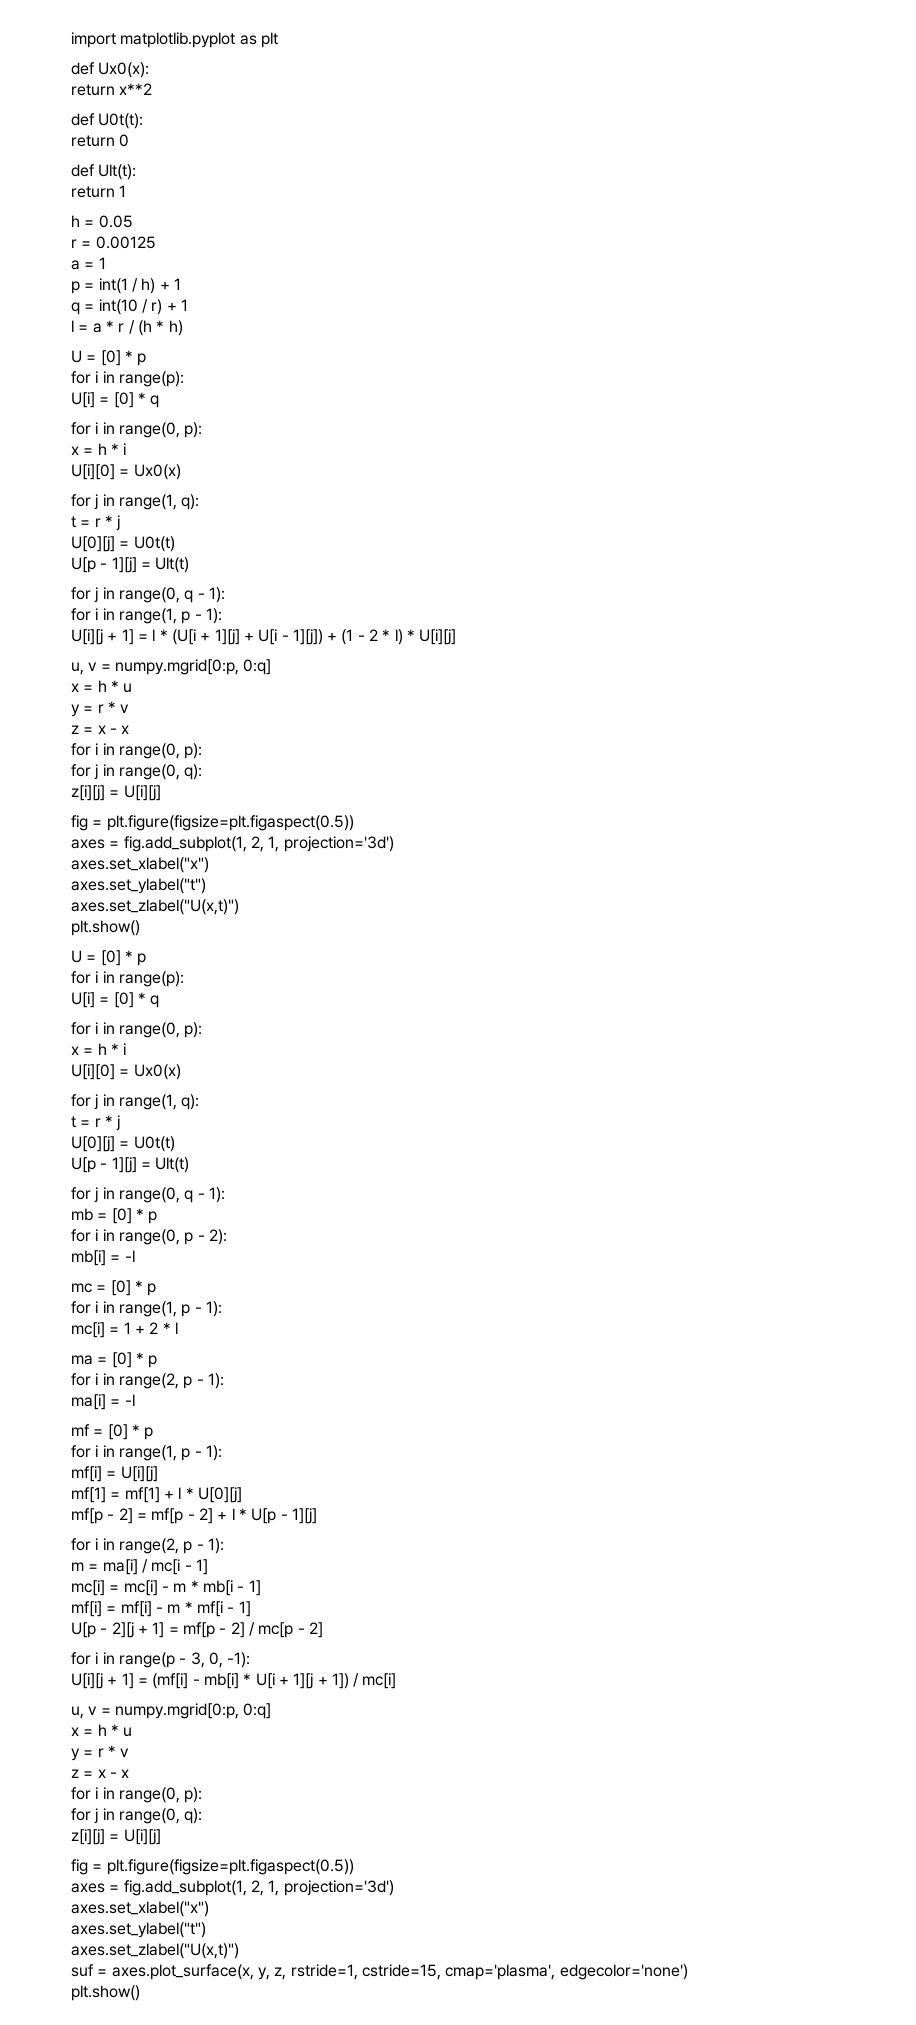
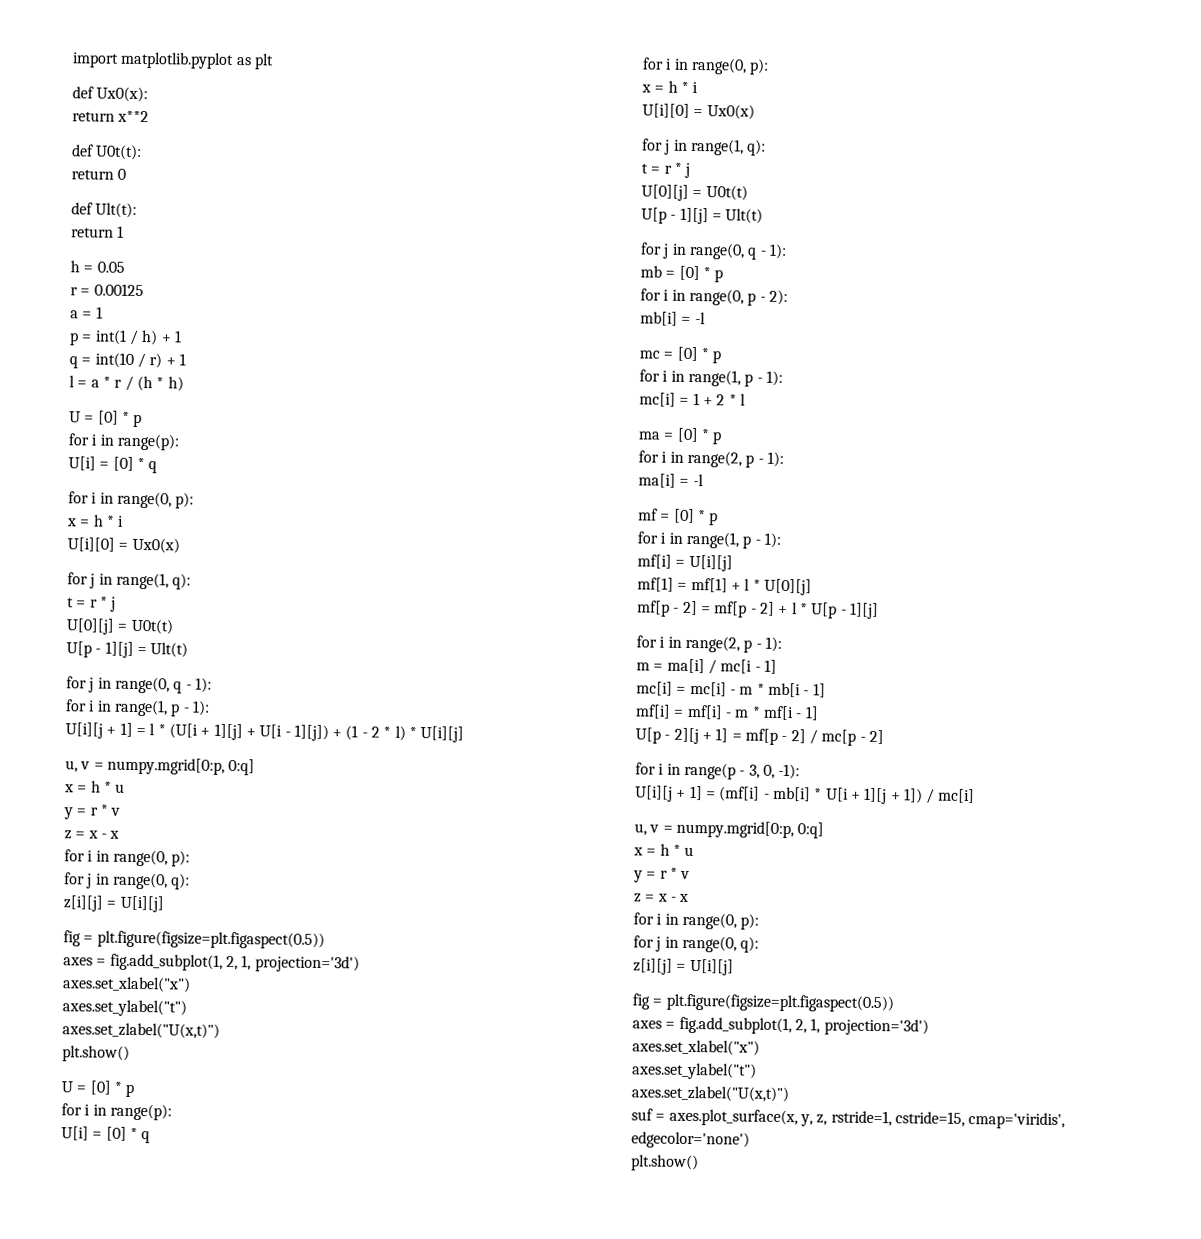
[445,1964,556,1980] cmap='plasma', -> [968,1112,1066,1130] cmap='viridis',

